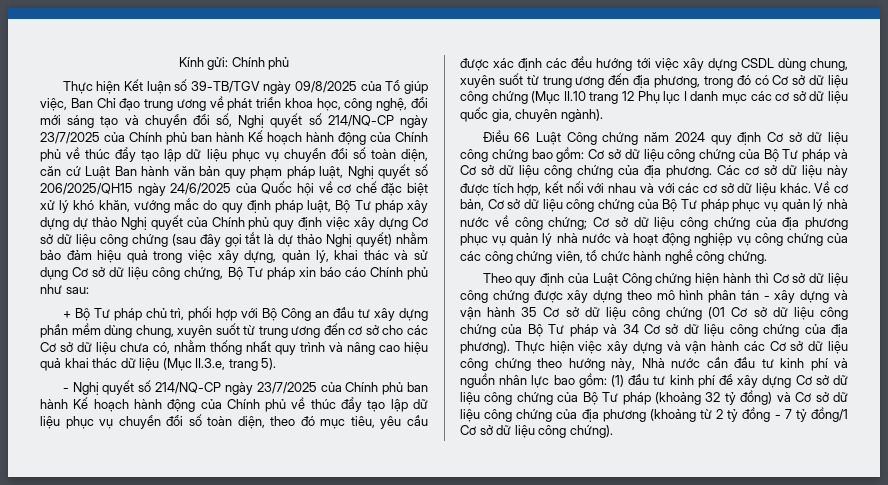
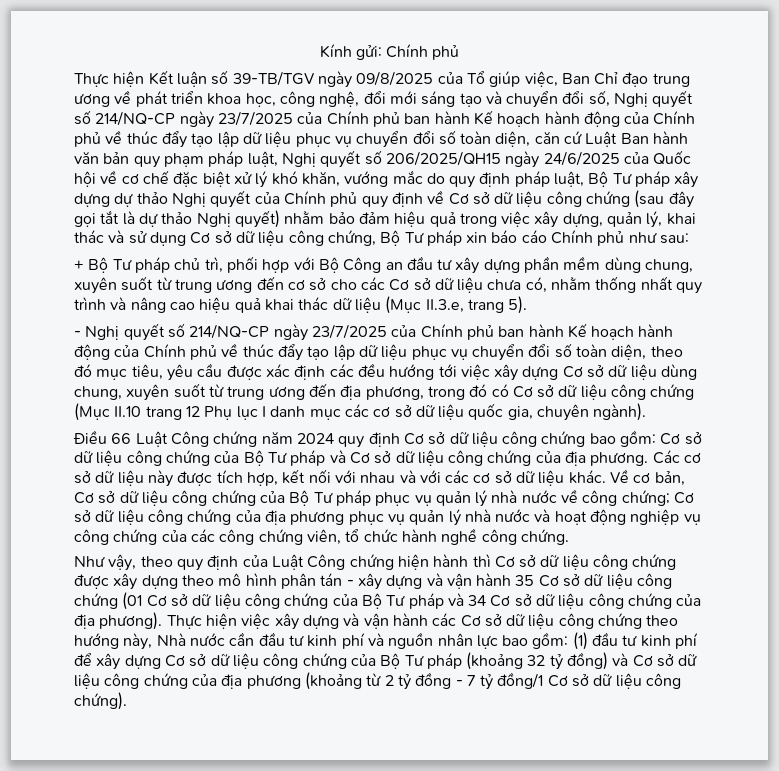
[326,217,409,230] việc xây dựng -> [427,190,445,204] về
[740,58,774,68] CSDL -> [562,364,657,380] Cơ sở dữ liệu
[482,273,512,283] Theo -> [74,554,173,571] Như vậy, theo

